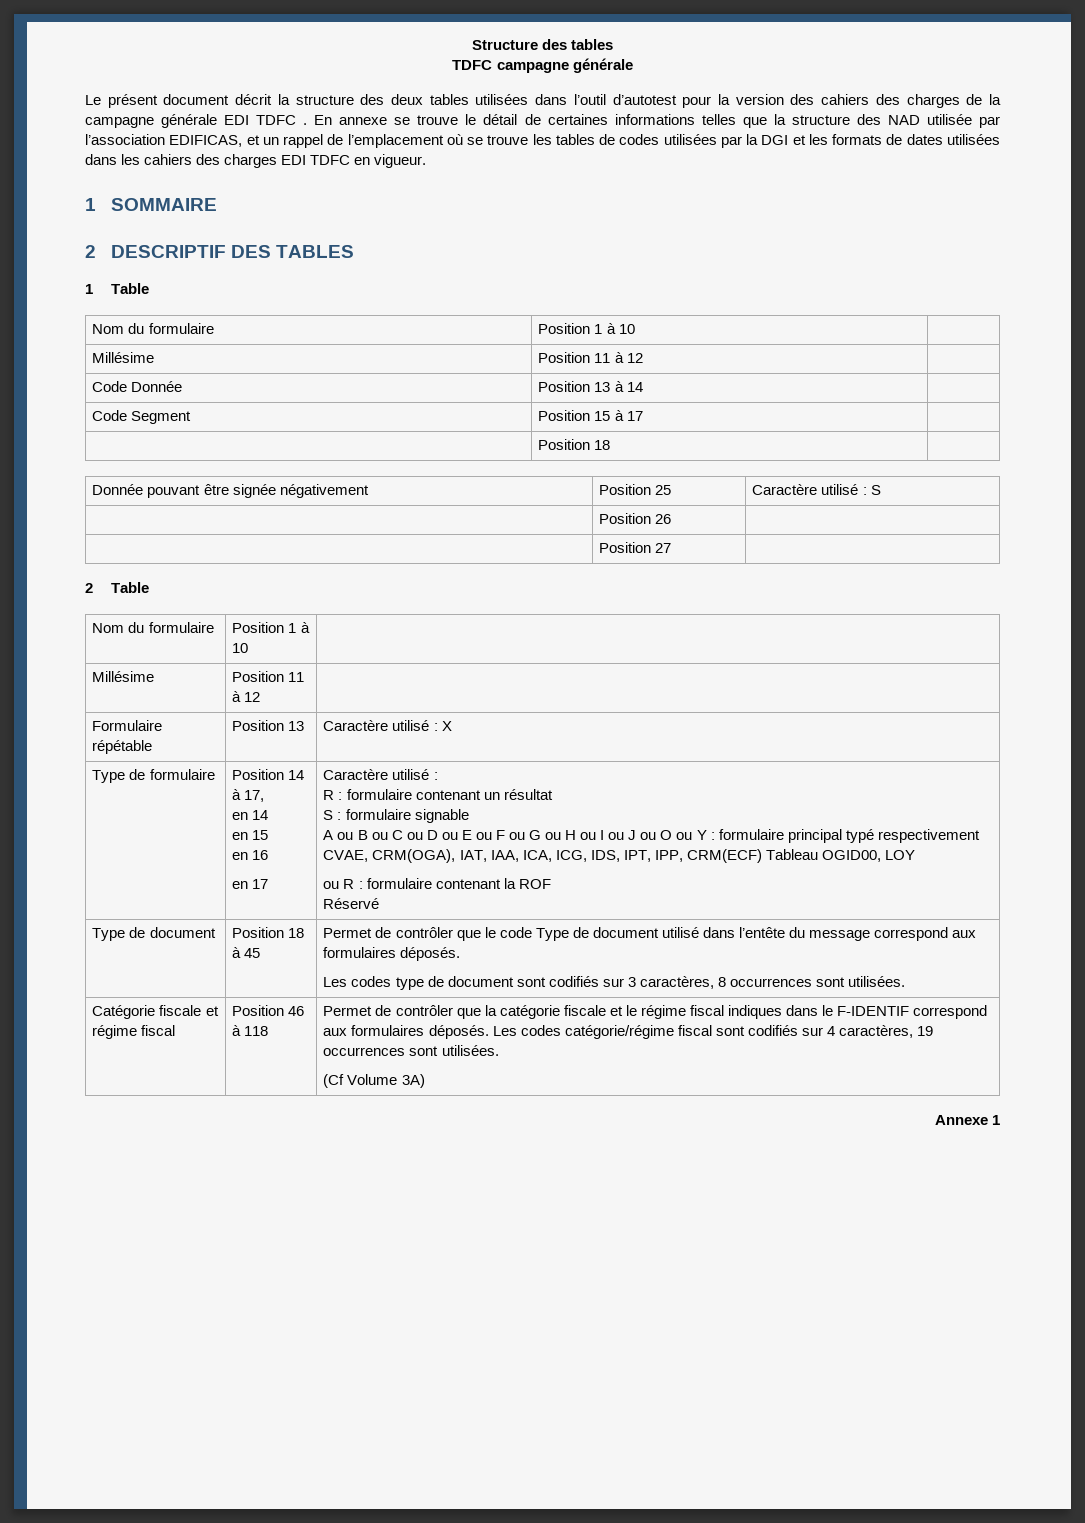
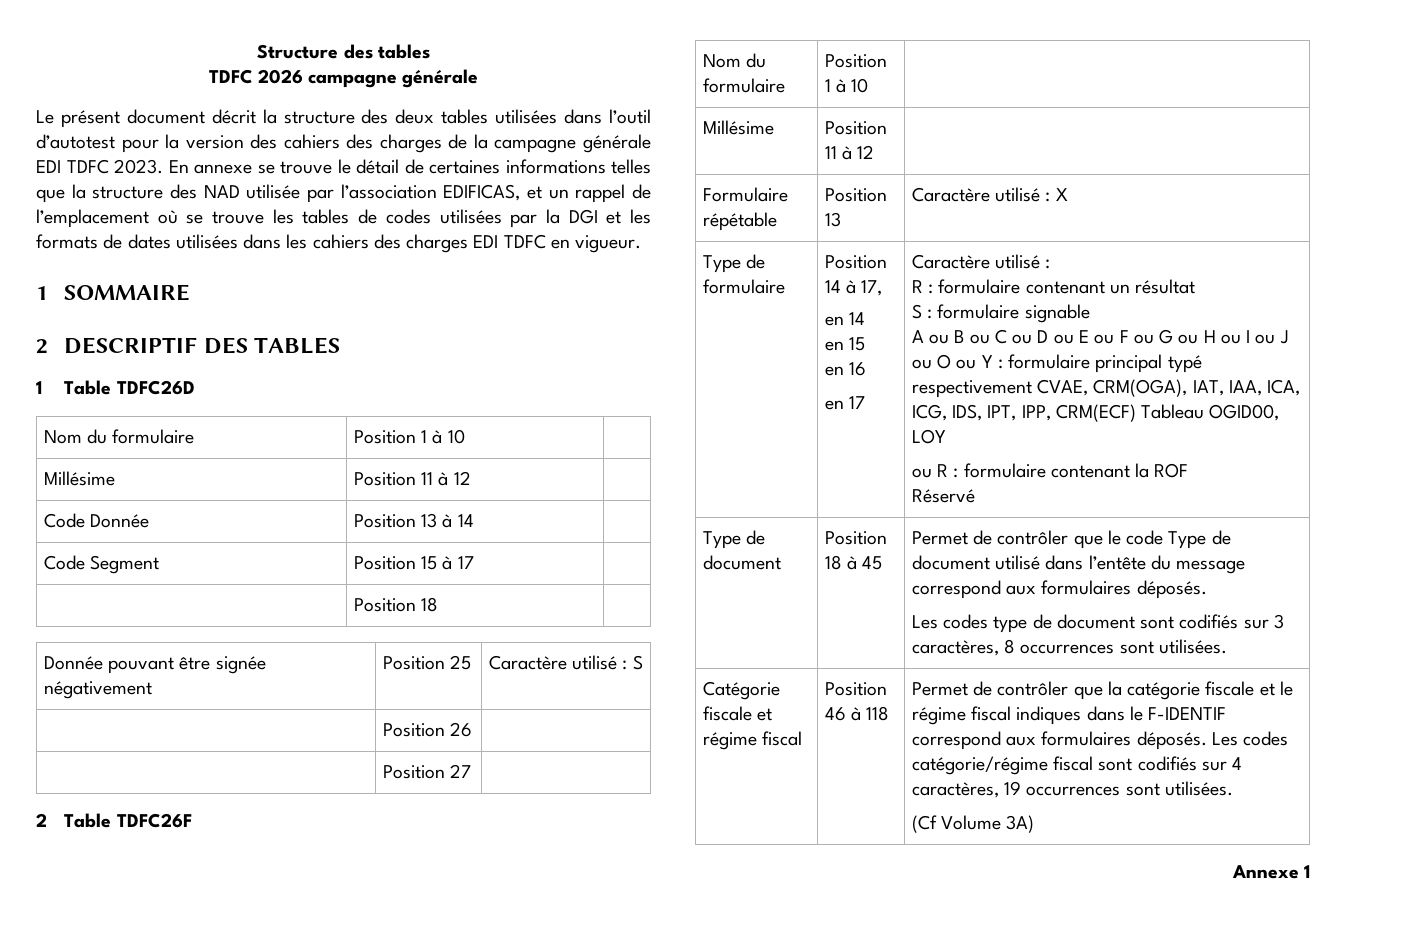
(493, 65) none -> [257,69,303,84] 2026
[303,123,308,125] . -> [114,159,163,174] 2023.
(150, 288) none -> [116,380,195,395] TDFC26D
(150, 587) none -> [116,813,192,828] TDFC26F

